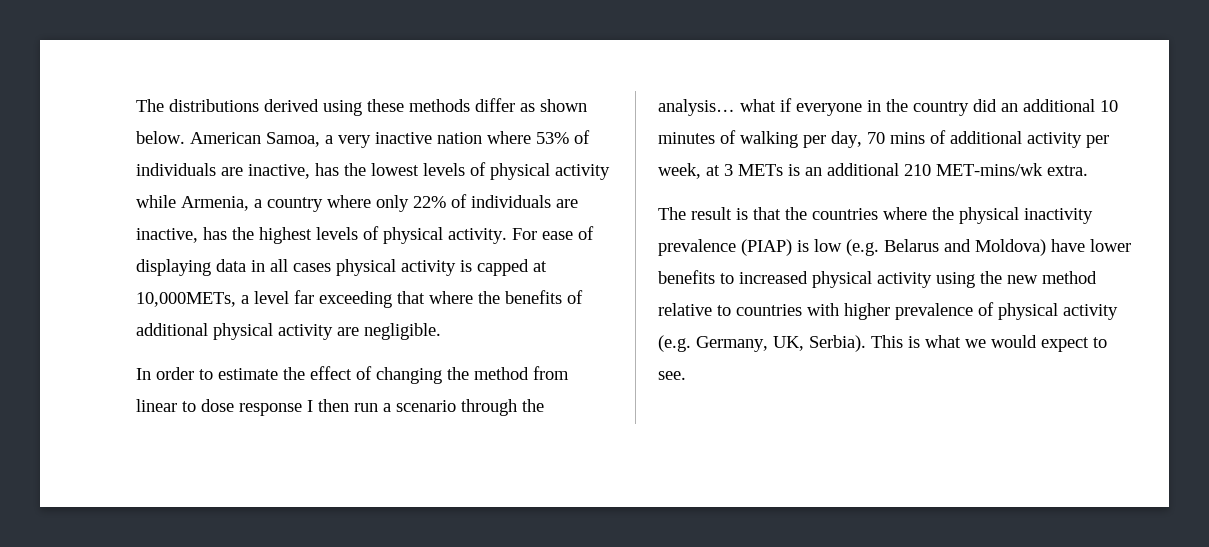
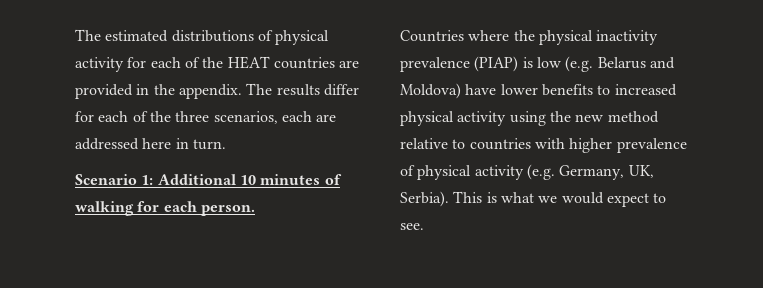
[136,98,587,116] [136,130,590,148] [136,162,610,180] [136,194,578,212] [136,226,594,244] [136,259,547,276] [136,290,583,308] [136,323,441,340] [136,366,569,384] [136,399,544,416] [658,98,1118,116] [658,130,1109,148] [658,163,1088,179] [658,207,878,220] The distributions derived using these methods differ as shown below. American Samoa, a very inactive nation where 53% of individuals are inactive, has the lowest levels of physical activity while Armenia, a country where only 22% of individuals are inactive, has the highest levels of physical activity. For ease of displaying data in all cases physical activity is capped at 10,000METs, a level far exceeding that where the benefits of additional physical activity are negligible. // In order to estimate the effect of changing the method from linear to dose response I then run a scenario through the analysis… what if everyone in the country did an additional 10 minutes of walking per day, 70 mins of additional activity per week, at 3 METs is an additional 210 MET-mins/wk extra. // The result is that the countries -> [75,29,330,45] [75,56,360,72] [75,83,359,99] [75,111,337,124] [75,138,226,150] [75,174,342,185] [75,201,255,216] [400,30,464,42] The estimated distributions of physical activity for each of the HEAT countries are provided in the appendix. The results differ for each of the three scenarios, each are addressed here in turn. // Scenario 1: Additional 10 minutes of walking for each person. // Countries

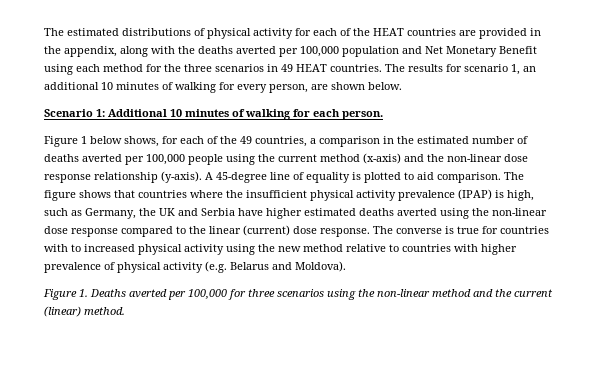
[178,83,359,99] [75,111,337,124] [75,138,226,150] appendix. The results differ for each of the three scenarios, each are addressed here in turn. -> [64,46,537,57] [44,64,536,75] [44,82,402,93] appendix, along with the deaths averted per 100,000 population and Net Monetary Benefit using each method for the three scenarios in 49 HEAT countries. The results for scenario 1, an additional 10 minutes of walking for every person, are shown below.
[400,30,659,45] [400,56,675,72] [400,83,593,99] Countries where the physical inactivity prevalence (PIAP) is low (e.g. Belarus and Moldova) have lower benefits -> [44,136,528,147] [44,153,528,165] [44,171,524,183] [44,189,534,201] [44,208,547,219] [44,225,549,237] [44,244,68,252] Figure 1 below shows, for each of the 49 countries, a comparison in the estimated number of deaths averted per 100,000 people using the current method (x-axis) and the non-linear dose response relationship (y-axis). A 45-degree line of equality is plotted to aid comparison. The figure shows that countries where the insufficient physical activity prevalence (IPAP) is high, such as Germany, the UK and Serbia have higher estimated deaths averted using the non-linear dose response compared to the linear (current) dose response. The converse is true for countries with
[559,165,654,180] [400,191,667,207] [400,223,424,230] Germany, UK, Serbia). This is what we would expect to see. -> [230,261,346,272] [43,289,553,300] [44,306,125,317] Belarus and Moldova). // Figure 1. Deaths averted per 100,000 for three scenarios using the non-linear method and the current (linear) method.

